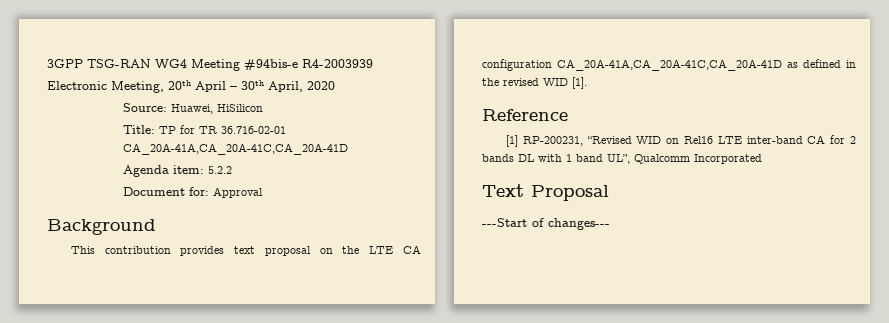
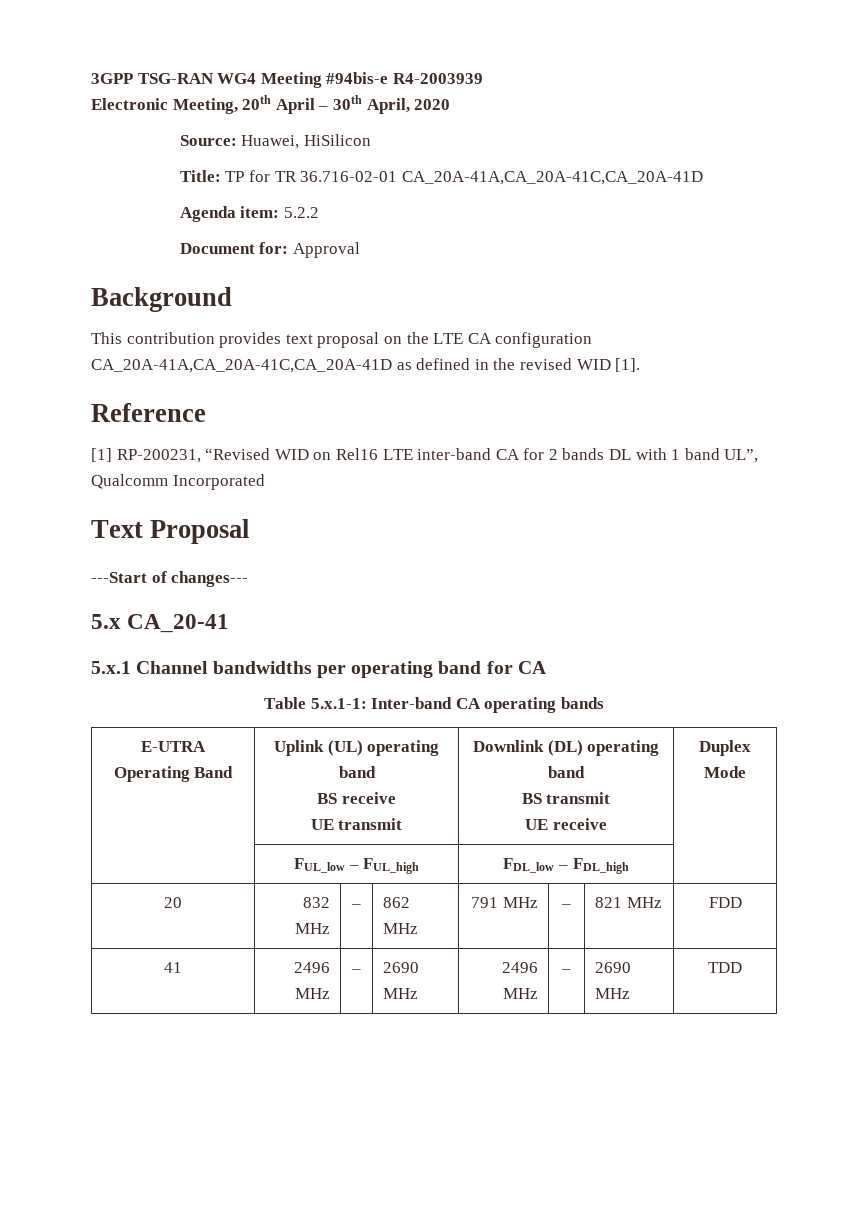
(610, 224) none -> [91,614,230,633] [91,661,546,678] [264,697,604,713] [141,741,206,752] [113,766,234,782] [273,740,440,756] [338,766,376,778] [317,792,396,804] [310,818,403,830] [472,740,660,756] [548,766,585,778] [521,792,611,804] [525,818,607,830] [699,740,751,756] [704,766,746,778] [293,858,420,874] [503,858,629,874] [164,897,182,908] [303,897,331,908] [295,923,331,934] [351,904,361,908] [382,897,410,908] [382,923,418,934] [471,897,539,908] [561,904,571,908] [594,897,662,908] [708,897,742,908] [164,962,182,973] [294,962,331,973] [295,988,331,999] [351,969,361,973] [382,962,419,973] [382,988,418,999] [502,962,539,973] [503,988,539,999] [561,969,571,973] [594,962,631,973] [594,988,630,999] [708,962,742,973] // 5.x CA_20-41 // 5.x.1 Channel bandwidths per operating band for CA // Table 5.x.1-1: Inter-band CA operating bands // E-UTRA Operating Band | Uplink (UL) operating band // BS receive // UE transmit | Downlink (DL) operating band // BS transmit // UE receive | Duplex Mode // | FUL_low – FUL_high | FDL_low – FDL_high | // 20 | 832 MHz | – | 862 MHz | 791 MHz | – | 821 MHz | FDD // 41 | 2496 MHz | – | 2690 MHz | 2496 MHz | – | 2690 MHz | TDD

